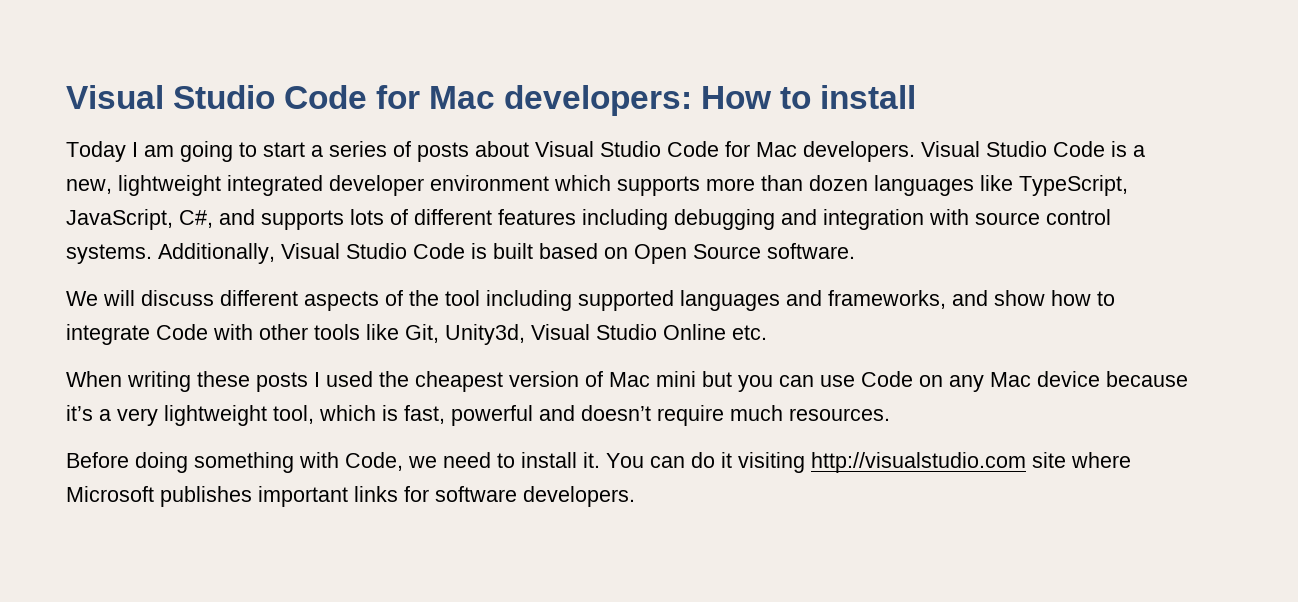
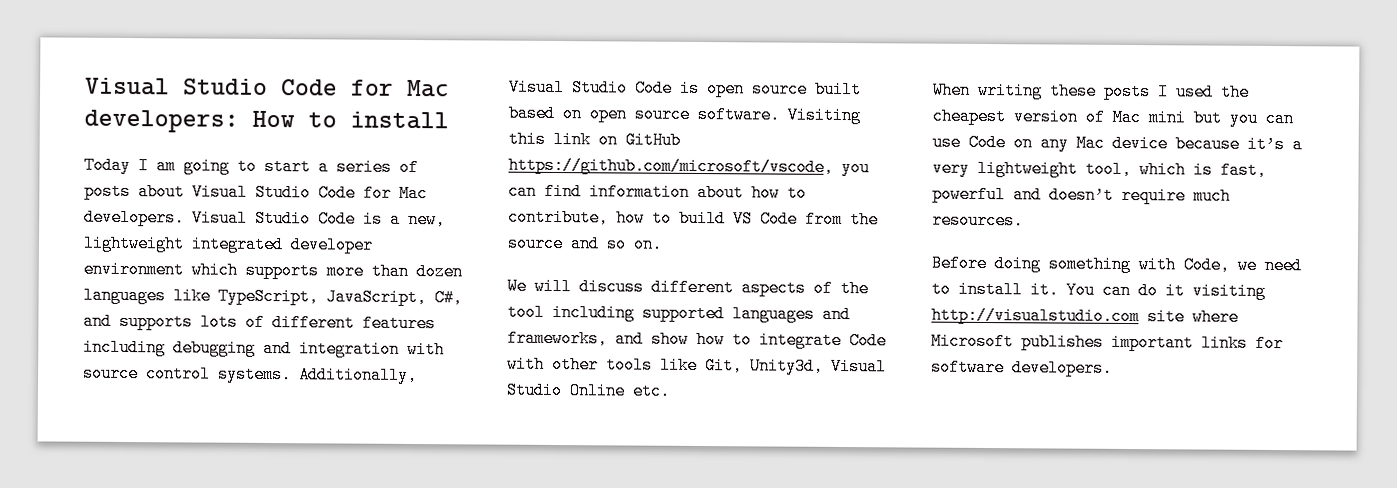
(487, 251) none -> [707,80,808,98] open source
[634,244,761,264] Open Source -> [589,105,690,123] open source
(855, 251) none -> [787,106,861,125] [508,130,681,149] [508,156,870,177] [508,182,807,202] [508,208,879,229] [507,234,663,253] Visiting this link on GitHub https://github.com/microsoft/vscode, you can find information about how to contribute, how to build VS Code from the source and so on.

